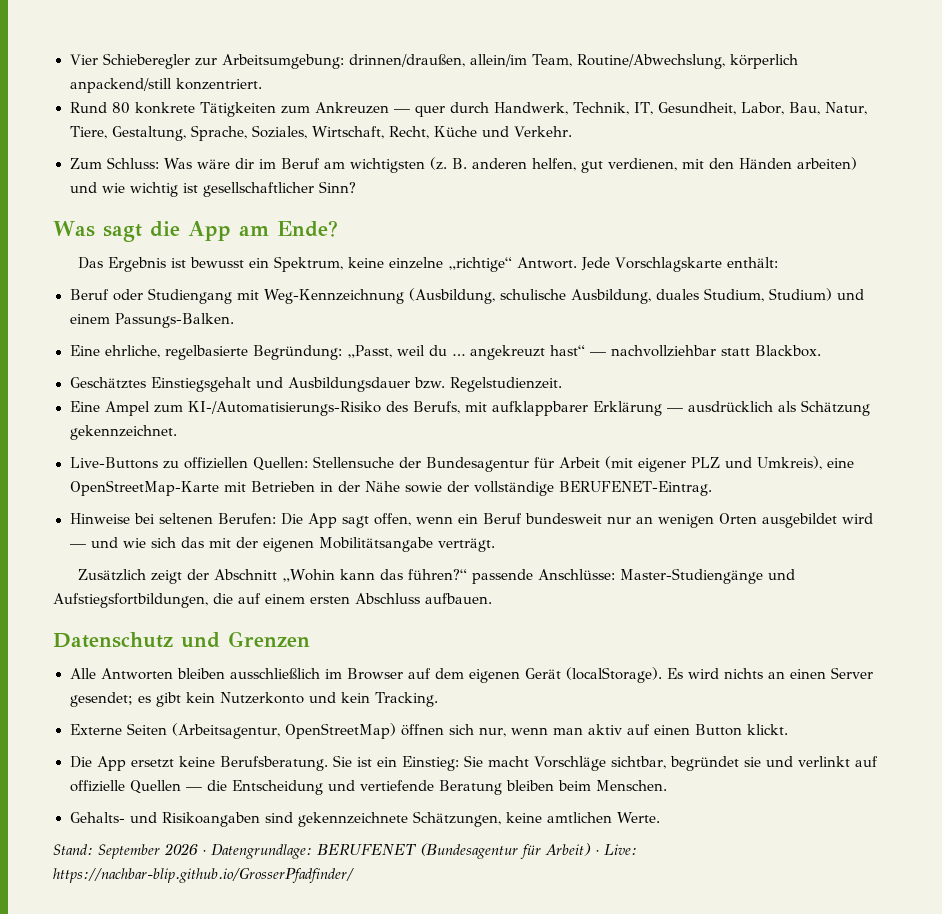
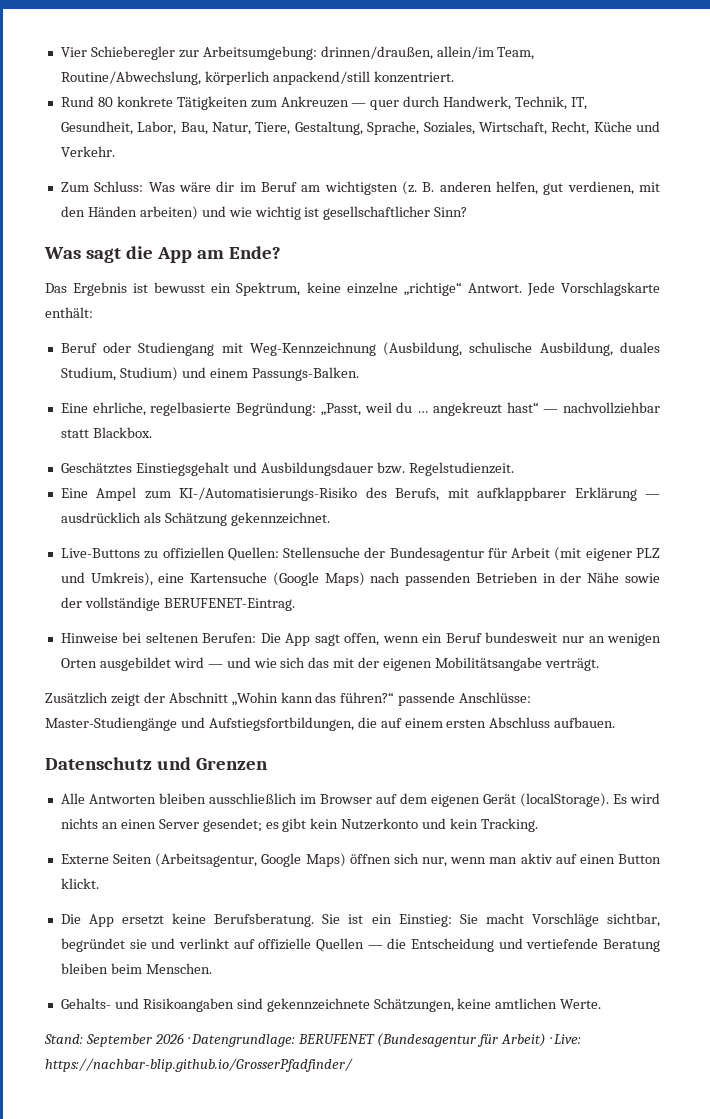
[69,480,246,496] OpenStreetMap-Karte mit -> [190,572,472,586] Kartensuche (Google Maps) nach passenden
[284,723,396,739] OpenStreetMap) -> [261,853,346,867] Google Maps)

